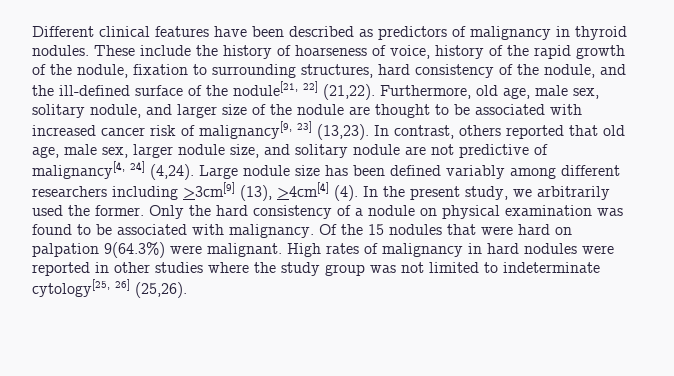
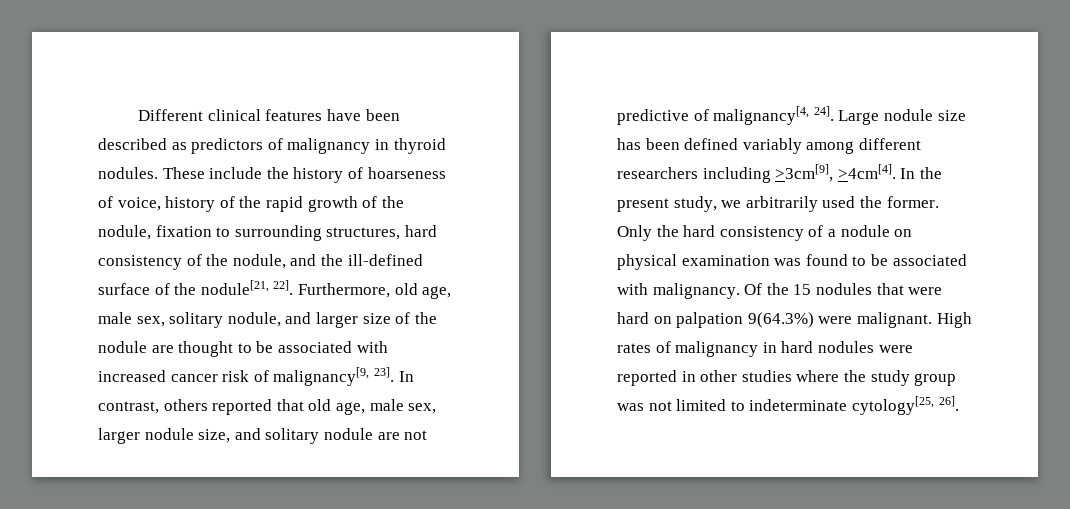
[303,81,375,100] 22] (21,22). -> [273,280,294,295] 22].
[297,121,369,140] 23] (13,23). -> [373,367,394,382] 23].
[130,161,194,180] 24] (4,24). -> [813,106,834,121] 24].
[183,182,358,201] >3cm[9] (13), >4cm[4] (4). -> [775,164,896,182] >3cm[9], >4cm[4].
[115,279,187,298] 26] (25,26). -> [938,396,959,411] 26].

